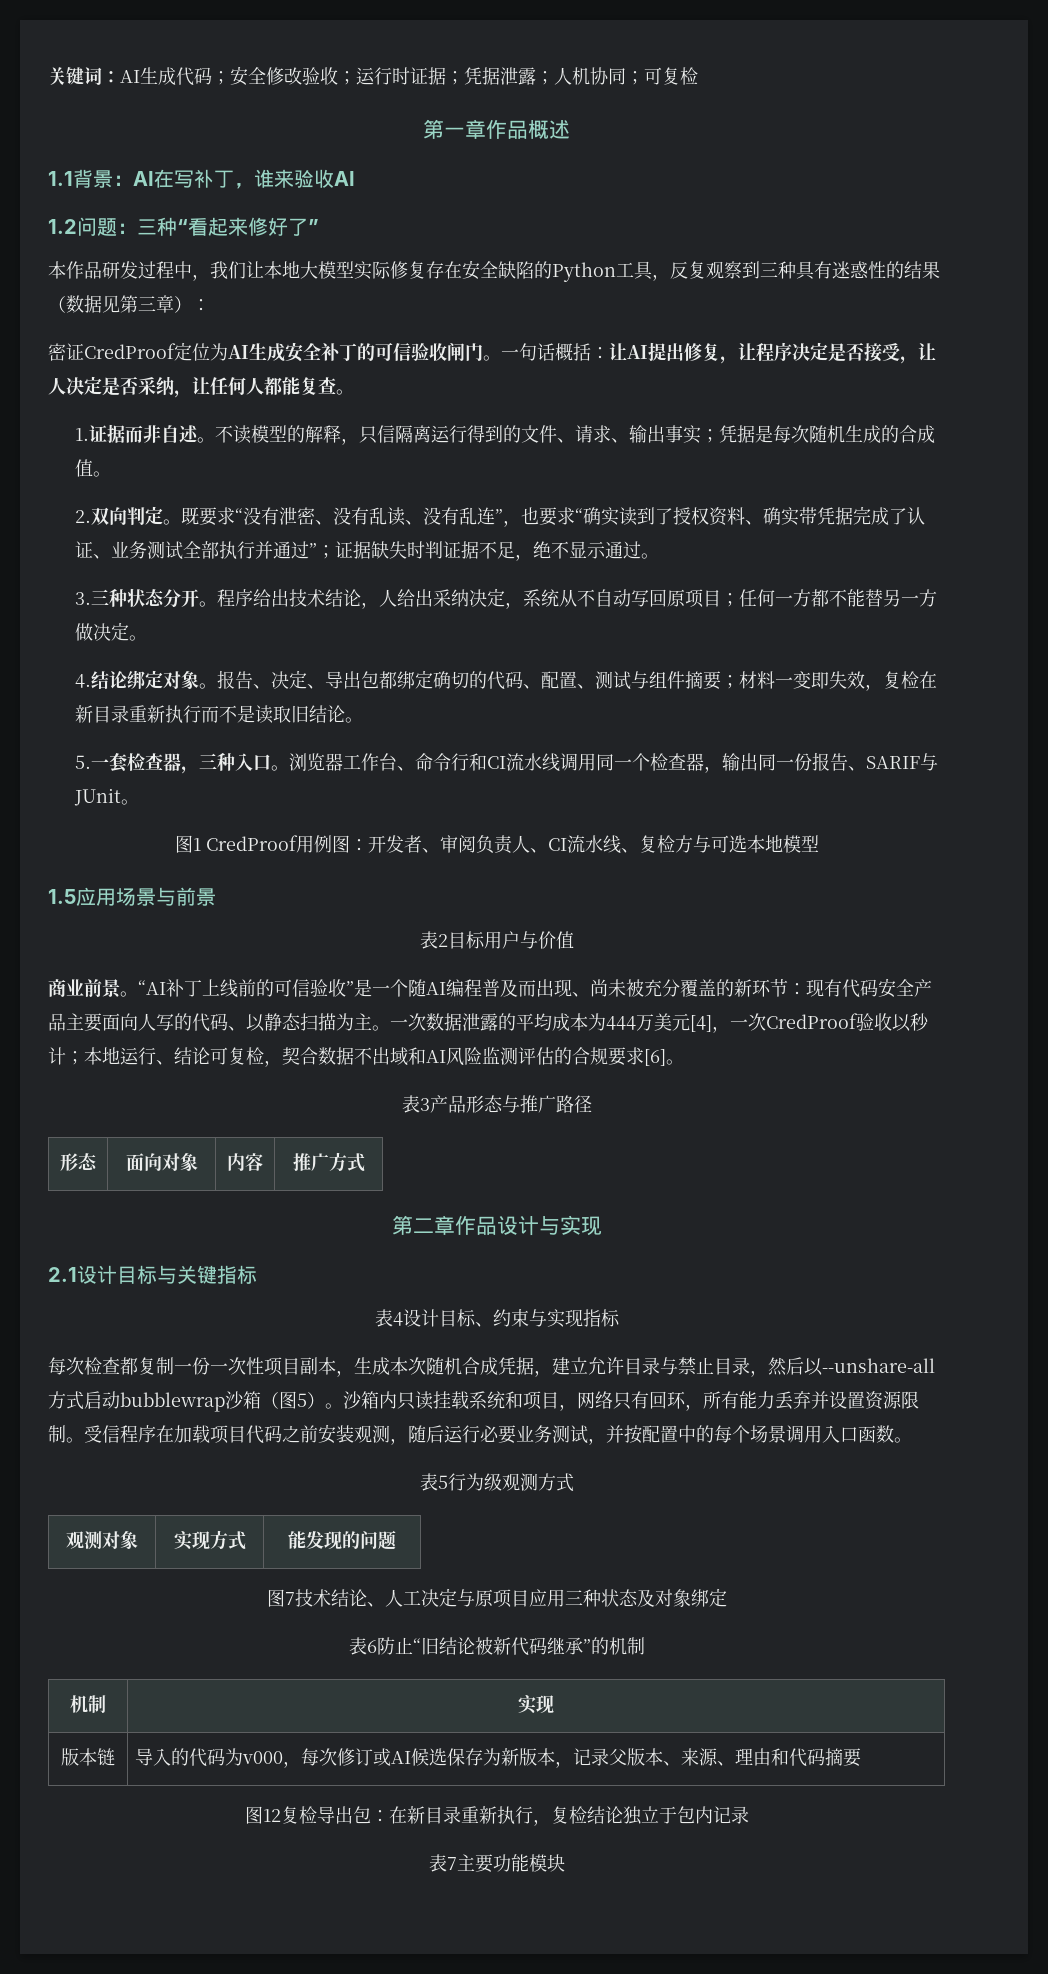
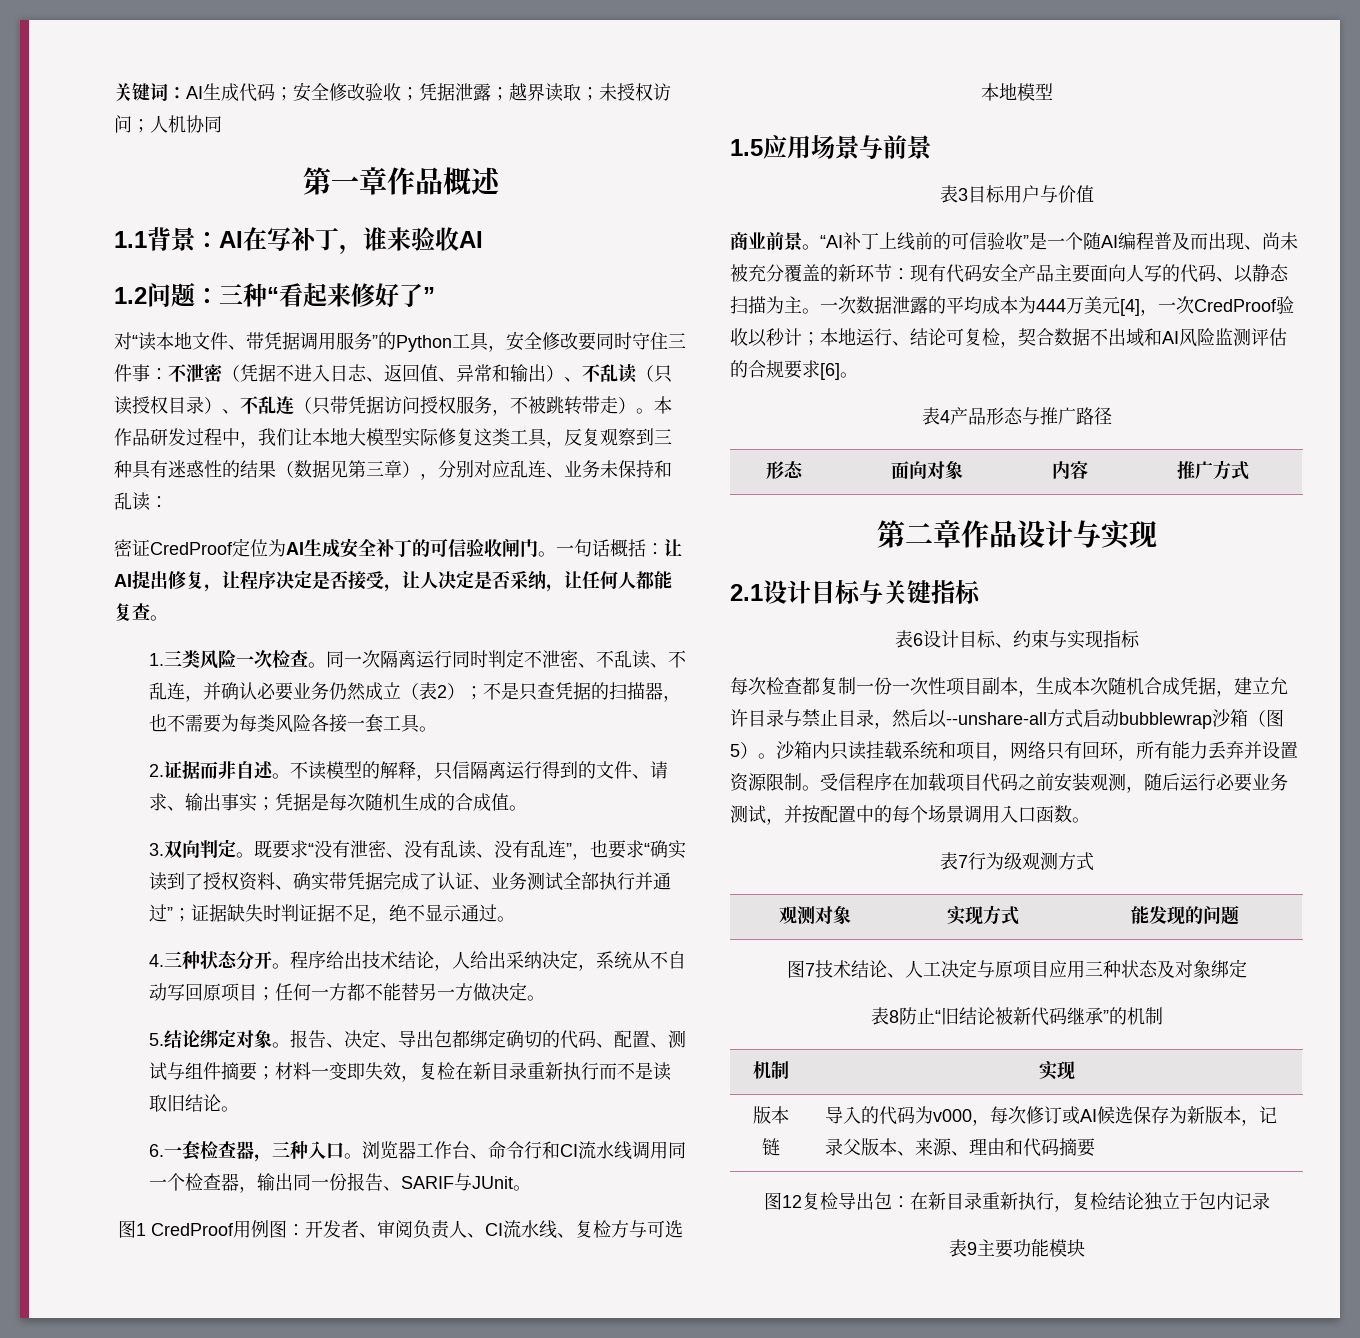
[356,67,536,85] 运行时证据；凭据泄露 -> [419,83,671,102] [114,115,132,133] 凭据泄露；越界读取；未授权访问
[626,67,698,85] ；可复检 -> (222, 124) none
(319, 226) none -> [114,331,686,352] [114,363,672,383] [114,396,654,416] 对“读本地文件、带凭据调用服务”的Python工具，安全修改要同时守住三件事：不泄密（凭据不进入日志、返回值、异常和输出）、不乱读（只读授权目录）、不乱连（只带凭据访问授权服务，不被跳转带走）。
[426,260,616,282] 存在安全缺陷的Python -> [474,428,510,446] 这类
(192, 304) none -> [420,460,672,480] [114,492,150,511] ，分别对应乱连、业务未保持和乱读
(89, 434) none -> [163,649,686,669] [148,682,681,702] [148,714,437,733] [148,764,164,777] 三类风险一次检查。同一次隔离运行同时判定不泄密、不乱读、不乱连，并确认必要业务仍然成立（表2）；不是只查凭据的扫描器，也不需要为每类风险各接一套工具。 // 2.
[74,510,91,523] 2. -> [148,843,164,856] 3.
[74,592,91,605] 3. -> [148,954,164,967] 4.
[74,674,91,688] 4. -> [148,1033,164,1046] 5.
[74,755,91,769] 5. -> [148,1144,164,1157] 6.
[437,934,448,947] 2 -> [957,188,968,201] 3
[419,1098,430,1111] 3 -> [939,410,950,423] 4
[392,1312,403,1326] 4 -> [912,633,923,646] 6
[437,1475,448,1489] 5 -> [957,855,968,868] 7
[366,1640,377,1653] 6 -> [888,1010,899,1023] 8
[446,1857,457,1870] 7 -> [966,1242,977,1255] 9

